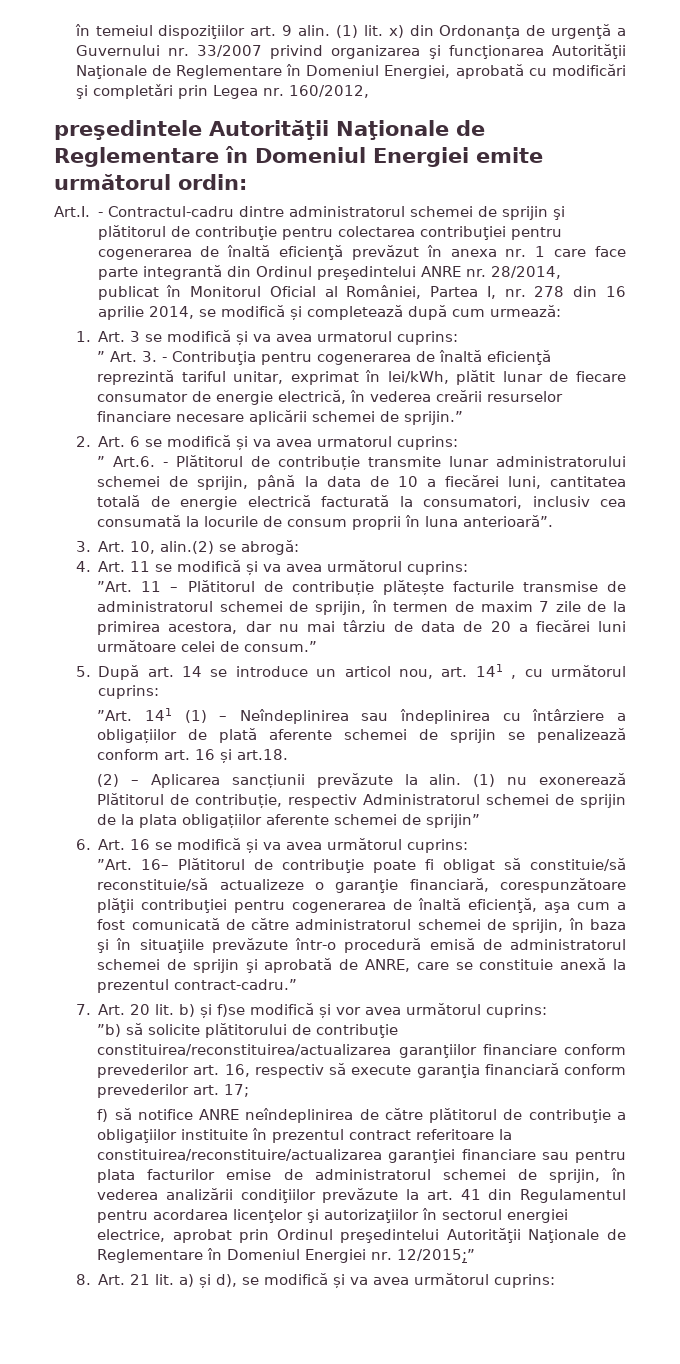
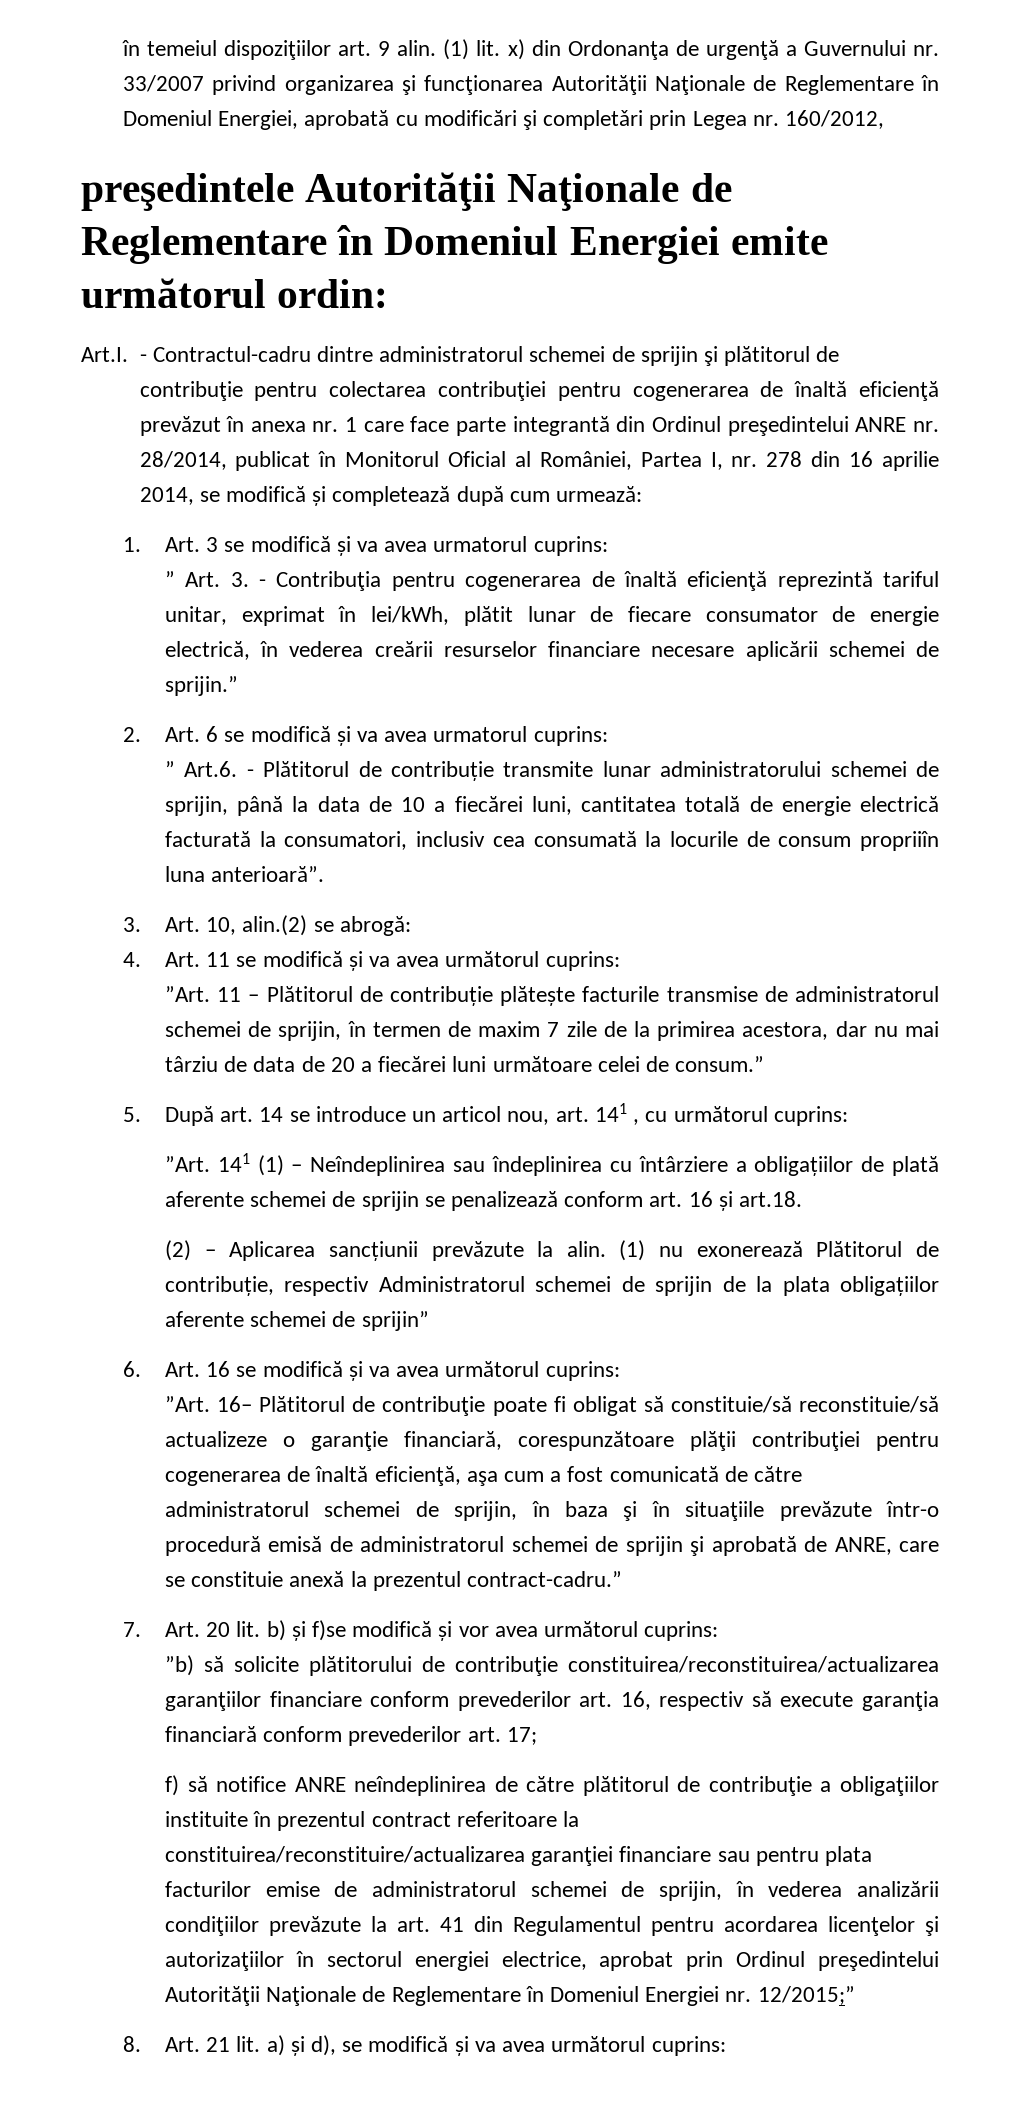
[352,515,421,530] proprii în -> [860,831,940,851] propriiîn

